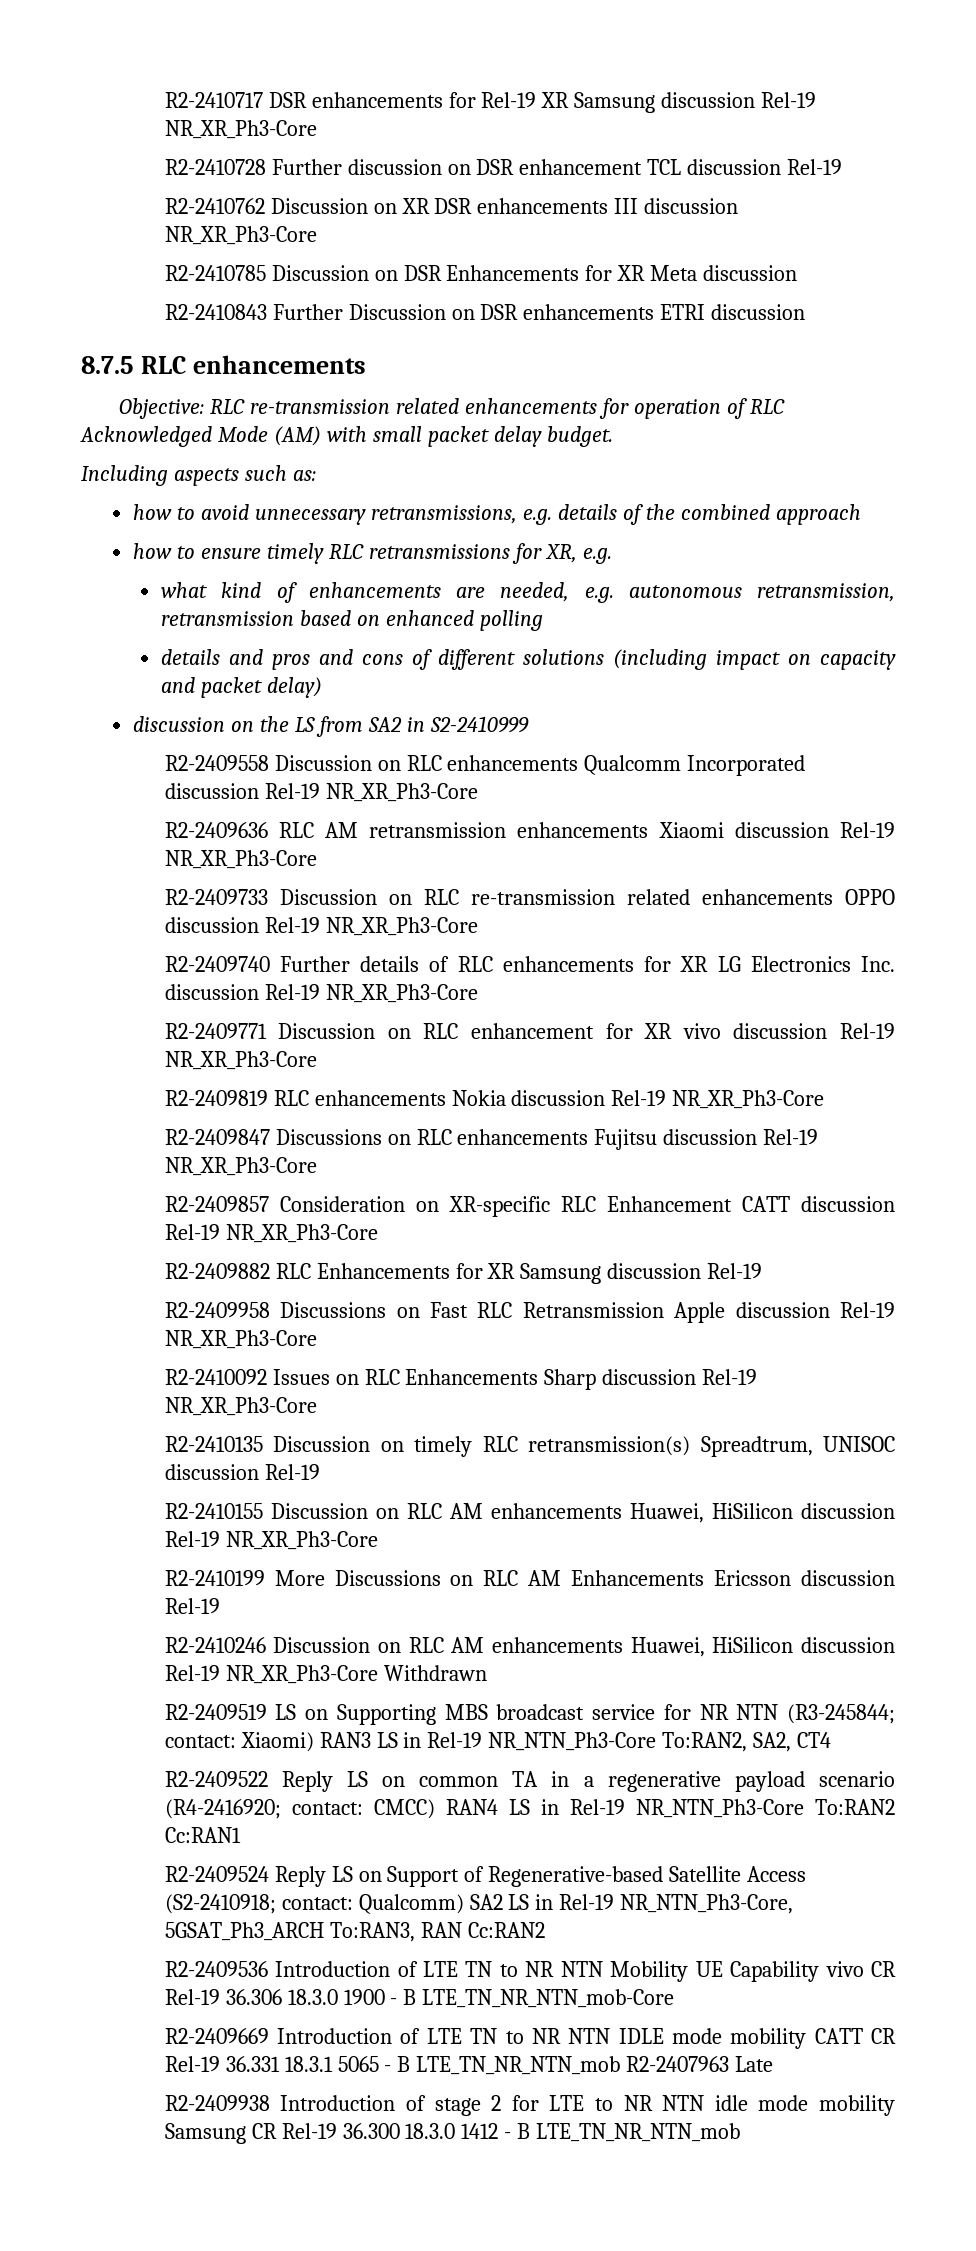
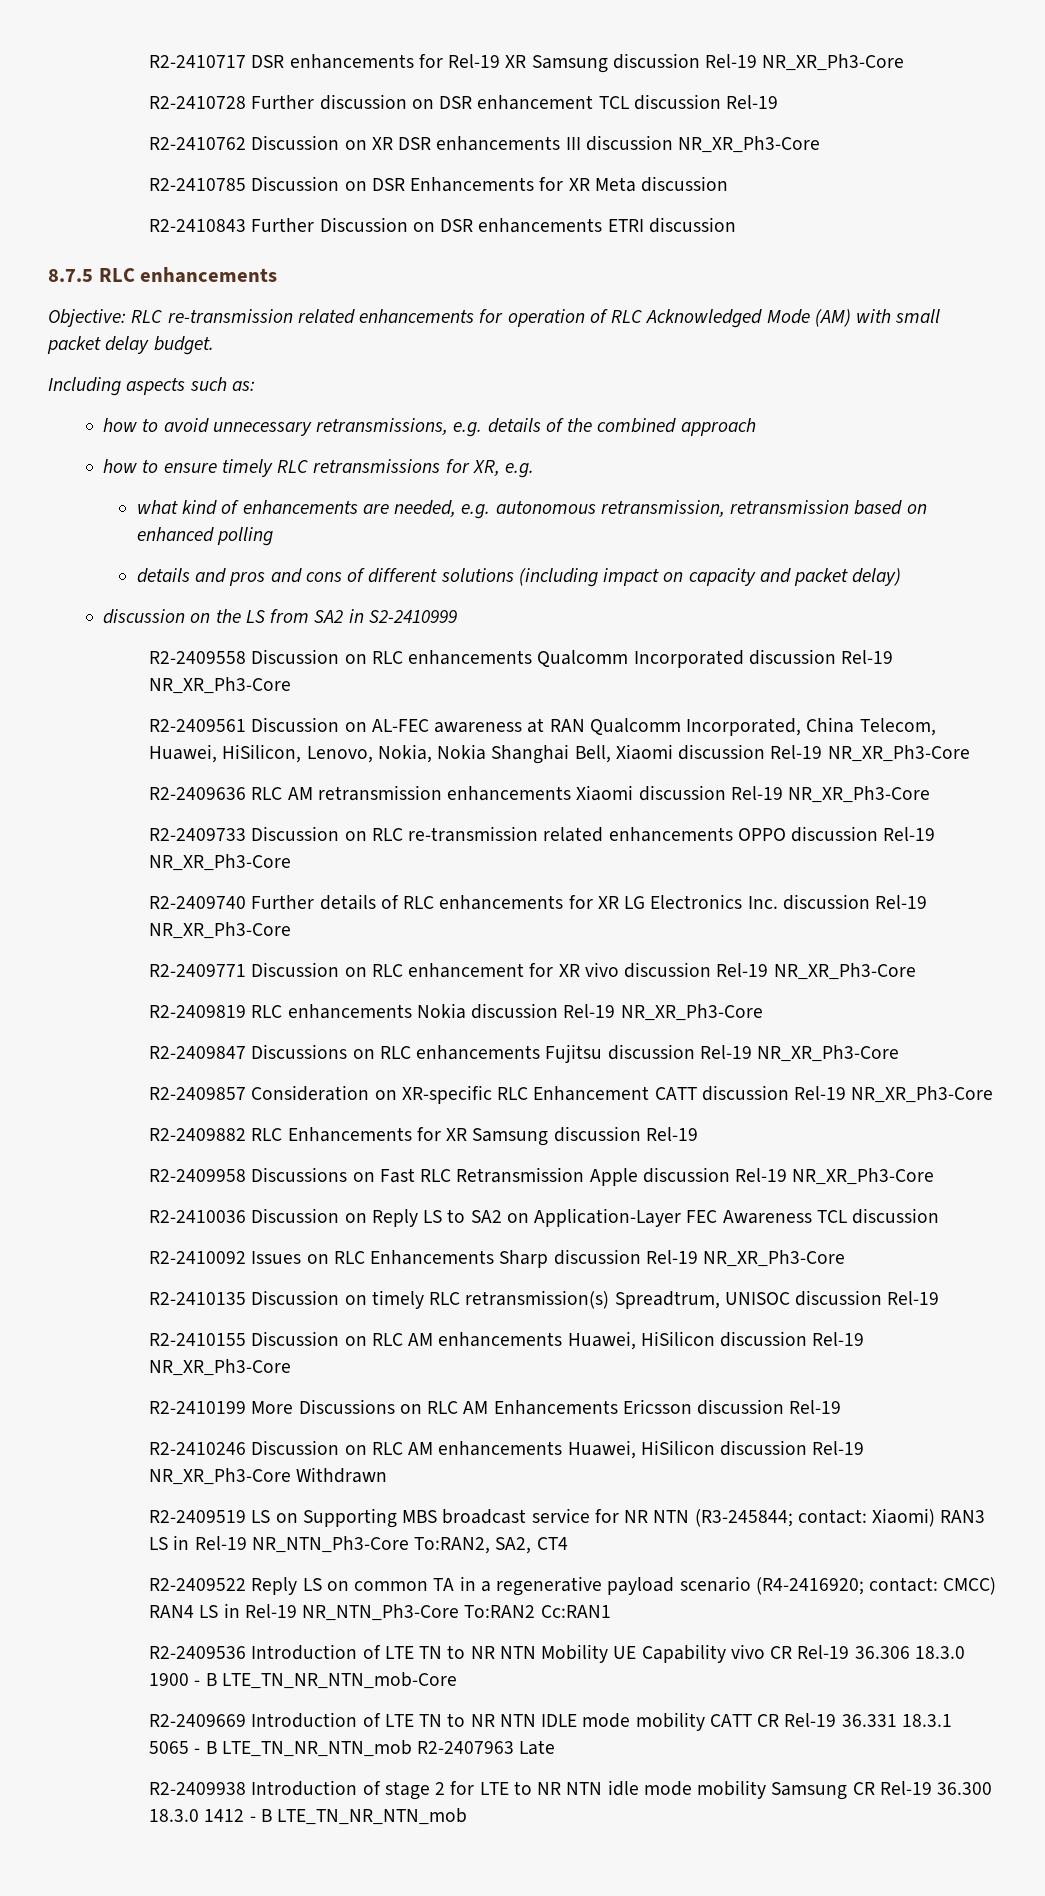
(478, 792) none -> [148,717,936,736] [148,744,970,764] // R2-2409561 Discussion on AL-FEC awareness at RAN Qualcomm Incorporated, China Telecom, Huawei, HiSilicon, Lenovo, Nokia, Nokia Shanghai Bell, Xiaomi discussion Rel-19 NR_XR_Ph3-Core
(317, 1339) none -> [148,1208,940,1227] // R2-2410036 Discussion on Reply LS to SA2 on Application-Layer FEC Awareness TCL discussion
[164,1866,807,1887] [164,1894,794,1914] [164,1922,545,1942] // R2-2409524 Reply LS on Support of Regenerative-based Satellite Access (S2-2410918; contact: Qualcomm) SA2 LS in Rel-19 NR_NTN_Ph3-Core, 5GSAT_Ph3_ARCH To:RAN3, RAN Cc:RAN2 -> (611, 1611) none

